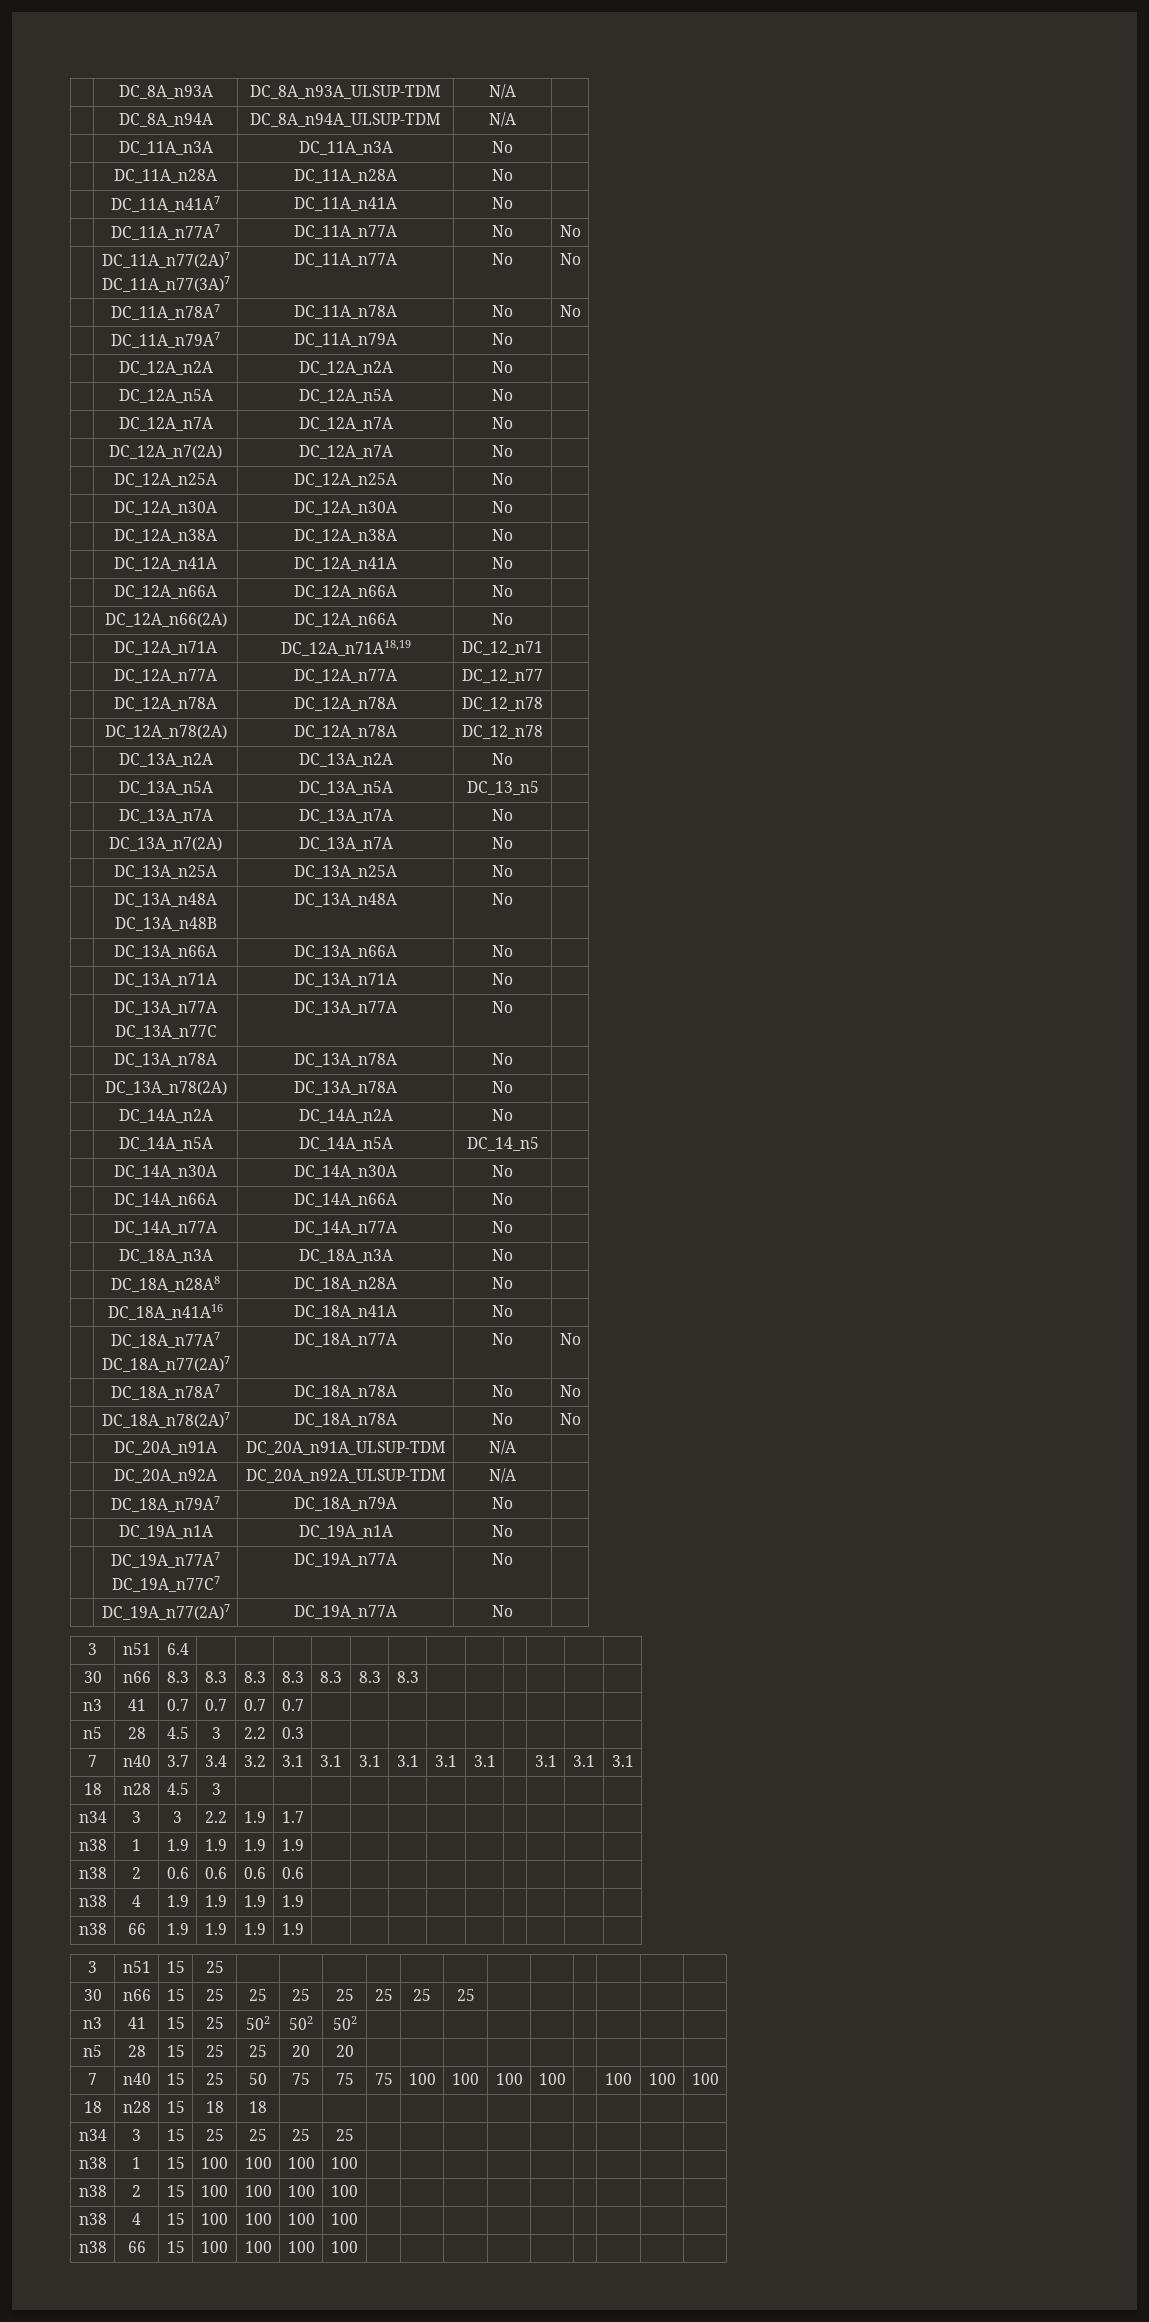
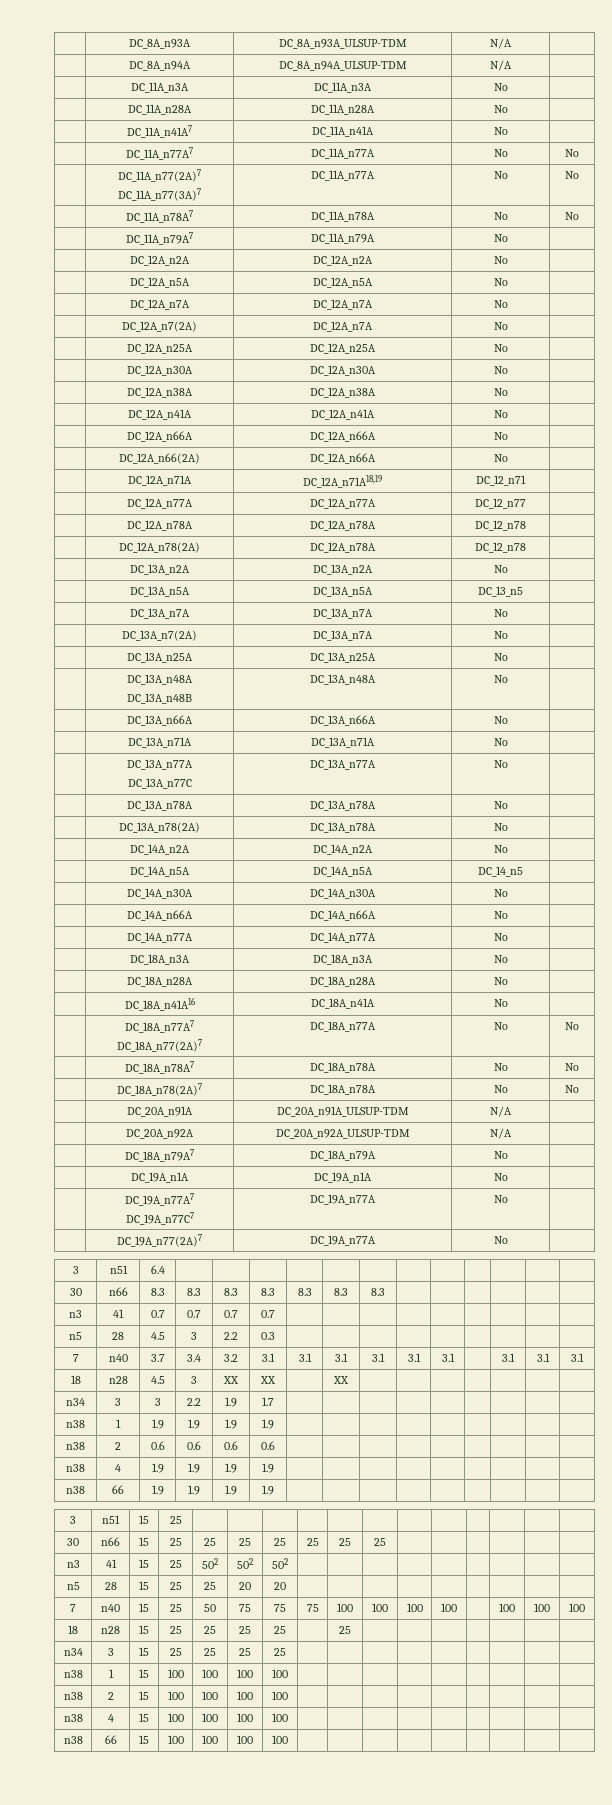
[111,1276,221,1292] DC_18A_n28A8 -> [127,976,193,987] DC_18A_n28A
(221, 1789) | | | -> [223,1376,239,1384] [260,1376,276,1384] [333,1376,349,1384] XX | XX | | XX
[205,2101,224,2113] [249,2101,267,2113] 18 | 18 | | | | -> [169,1626,182,1634] [204,1626,216,1634] [239,1626,251,1634] [274,1626,286,1634] [339,1626,351,1634] 25 | 25 | 25 | 25 | | 25

